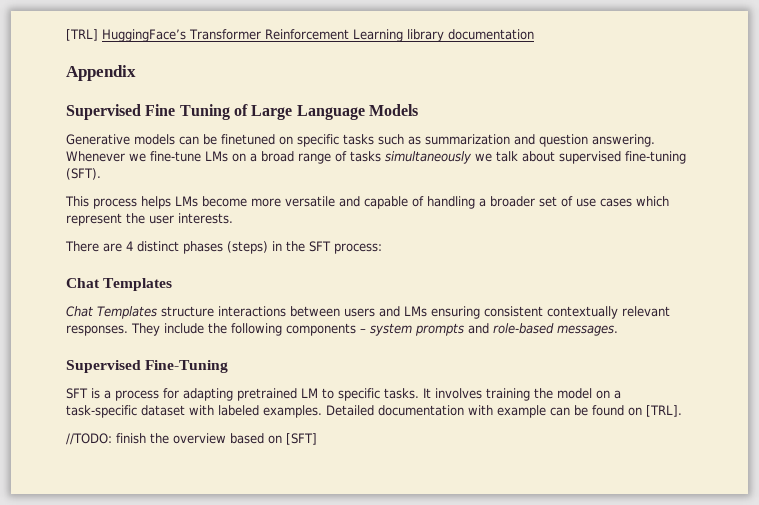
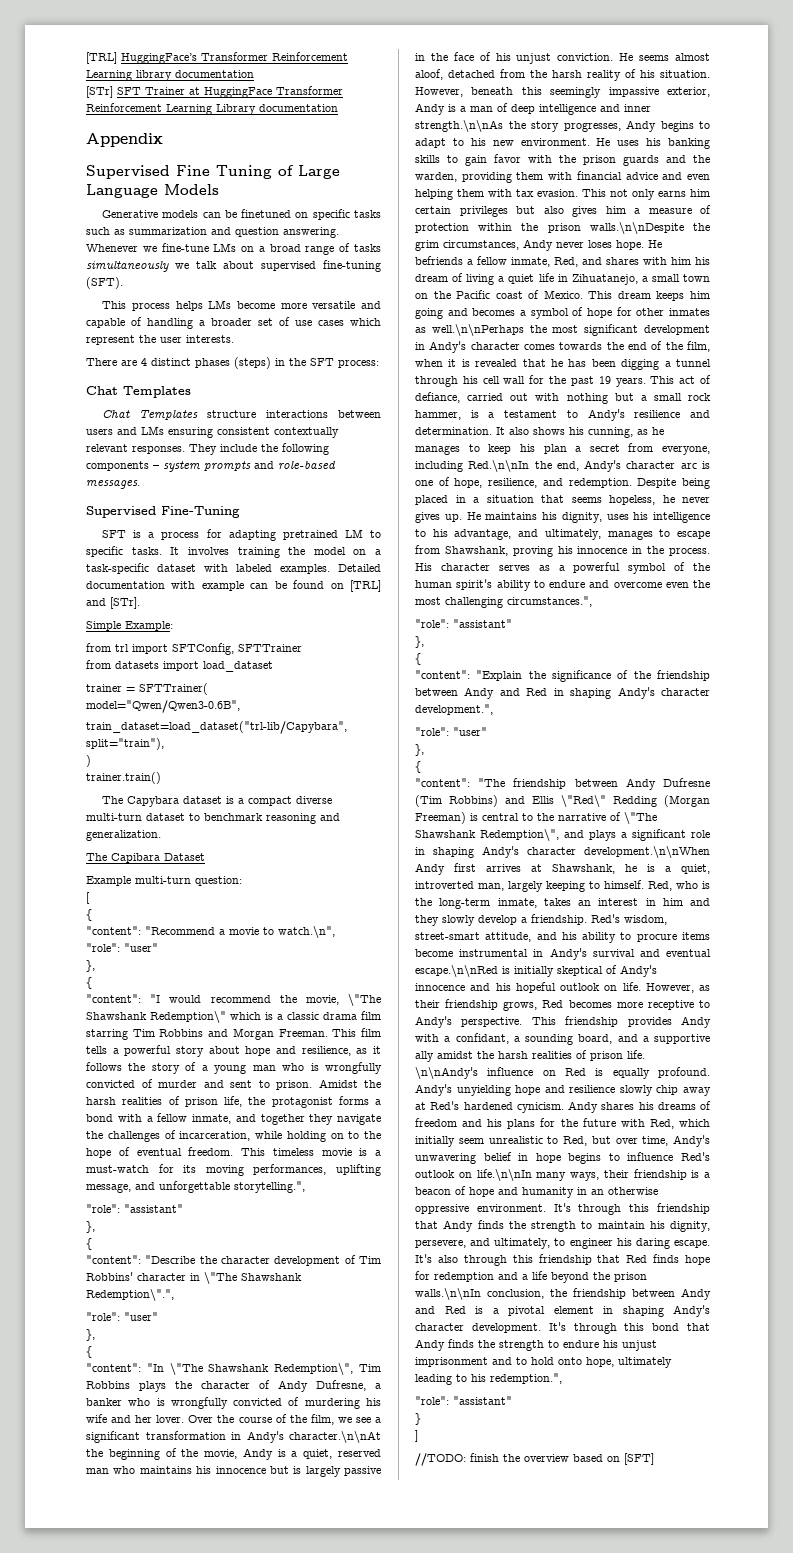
(534, 34) none -> [86,86,343,98] [86,103,338,115] // [STr] SFT Trainer at HuggingFace Transformer Reinforcement Learning Library documentation
[646,405,682,417] [TRL]. -> [350,580,381,592] [86,597,140,609] [86,621,173,631] [86,643,302,655] [86,660,273,672] [86,683,208,695] [86,700,240,713] [86,721,347,734] [86,738,164,750] [86,755,91,767] [86,772,161,784] [102,796,333,807] [86,813,340,824] [86,830,161,841] [86,853,205,863] [86,876,242,886] [86,892,90,904] [86,909,92,921] [86,926,335,938] [86,943,158,952] [86,960,95,972] [86,977,92,989] [86,994,381,1006] [86,1011,381,1023] [86,1028,382,1040] [86,1045,381,1057] [86,1062,383,1074] [86,1079,381,1090] [86,1096,381,1108] [86,1113,381,1125] [86,1130,381,1142] [86,1147,381,1158] [86,1164,381,1176] [86,1181,305,1193] [86,1204,183,1213] [86,1221,95,1233] [86,1238,92,1250] [86,1255,381,1266] [86,1272,302,1284] [86,1289,174,1301] [86,1312,158,1321] [86,1329,95,1341] [86,1346,92,1358] [86,1363,381,1375] [86,1380,381,1392] [86,1397,381,1409] [86,1414,381,1425] [86,1431,381,1443] [86,1448,381,1460] [86,1466,381,1477] [415,52,710,64] [415,69,710,81] [415,87,710,98] [415,103,651,115] [415,120,710,132] [415,138,710,149] [415,154,710,166] [415,171,710,183] [415,189,710,200] [415,205,711,217] [415,222,710,234] [415,239,662,251] [415,256,710,267] [415,273,710,285] [415,290,710,301] [415,307,710,319] [415,324,710,336] [415,341,710,353] [415,359,711,370] [415,375,711,387] [415,392,711,404] [415,409,710,421] [415,427,664,438] [415,443,710,455] [415,460,710,472] [415,477,710,489] [415,495,710,505] [415,512,710,523] [415,529,710,540] [415,545,710,557] [415,562,710,574] [415,579,710,591] [415,596,592,608] [415,619,512,628] [415,636,424,648] [415,653,421,665] [415,670,710,682] [415,687,710,699] [415,704,493,715] [415,727,487,736] [415,744,424,756] [415,761,421,773] [415,778,710,790] [415,795,710,807] [415,812,657,824] [415,829,710,841] [415,846,710,858] [415,863,710,875] [415,880,710,892] [415,898,710,909] [415,914,667,926] [415,932,710,943] [415,948,711,960] [415,965,657,977] [415,982,710,993] [415,999,710,1011] [415,1016,711,1028] [415,1033,710,1045] [415,1050,645,1062] [415,1067,710,1079] [415,1084,711,1096] [415,1101,711,1113] [415,1118,710,1129] [415,1135,710,1147] [415,1152,710,1164] [415,1169,710,1181] [415,1186,658,1198] [415,1203,710,1215] [415,1220,710,1232] [415,1238,710,1249] [415,1254,710,1266] [415,1271,647,1283] [415,1288,711,1300] [415,1305,710,1317] [415,1322,710,1334] [415,1339,657,1351] [415,1357,672,1368] [415,1373,562,1385] [415,1396,512,1405] [415,1413,421,1425] [415,1430,418,1442] [TRL] and [STr]. // Simple Example: // from trl import SFTConfig, SFTTrainer // from datasets import load_dataset // trainer = SFTTrainer( // model="Qwen/Qwen3-0.6B", // train_dataset=load_dataset("trl-lib/Capybara", split="train"), // ) // trainer.train() // The Capybara dataset is a compact diverse multi-turn dataset to benchmark reasoning and generalization. // The Capibara Dataset // Example multi-turn question: // [ // { // "content": "Recommend a movie to watch.\n", // "role": "user" // }, // { // "content": "I would recommend the movie, \"The Shawshank Redemption\" which is a classic drama film starring Tim Robbins and Morgan Freeman. This film tells a powerful story about hope and resilience, as it follows the story of a young man who is wrongfully convicted of murder and sent to prison. Amidst the harsh realities of prison life, the protagonist forms a bond with a fellow inmate, and together they navigate the challenges of incarceration, while holding on to the hope of eventual freedom. This timeless movie is a must-watch for its moving performances, uplifting message, and unforgettable storytelling.", // "role": "assistant" // }, // { // "content": "Describe the character development of Tim Robbins' character in \"The Shawshank Redemption\".", // "role": "user" // }, // { // "content": "In \"The Shawshank Redemption\", Tim Robbins plays the character of Andy Dufresne, a banker who is wrongfully convicted of murdering his wife and her lover. Over the course of the film, we see a significant transformation in Andy's character.\n\nAt the beginning of the movie, Andy is a quiet, reserved man who maintains his innocence but is largely passive in the face of his unjust conviction. He seems almost aloof, detached from the harsh reality of his situation. However, beneath this seemingly impassive exterior, Andy is a man of deep intelligence and inner strength.\n\nAs the story progresses, Andy begins to adapt to his new environment. He uses his banking skills to gain favor with the prison guards and the warden, providing them with financial advice and even helping them with tax evasion. This not only earns him certain privileges but also gives him a measure of protection within the prison walls.\n\nDespite the grim circumstances, Andy never loses hope. He befriends a fellow inmate, Red, and shares with him his dream of living a quiet life in Zihuatanejo, a small town on the Pacific coast of Mexico. This dream keeps him going and becomes a symbol of hope for other inmates as well.\n\nPerhaps the most significant development in Andy's character comes towards the end of the film, when it is revealed that he has been digging a tunnel through his cell wall for the past 19 years. This act of defiance, carried out with nothing but a small rock hammer, is a testament to Andy's resilience and determination. It also shows his cunning, as he manages to keep his plan a secret from everyone, including Red.\n\nIn the end, Andy's character arc is one of hope, resilience, and redemption. Despite being placed in a situation that seems hopeless, he never gives up. He maintains his dignity, uses his intelligence to his advantage, and ultimately, manages to escape from Shawshank, proving his innocence in the process. His character serves as a powerful symbol of the human spirit's ability to endure and overcome even the most challenging circumstances.", // "role": "assistant" // }, // { // "content": "Explain the significance of the friendship between Andy and Red in shaping Andy's character development.", // "role": "user" // }, // { // "content": "The friendship between Andy Dufresne (Tim Robbins) and Ellis \"Red\" Redding (Morgan Freeman) is central to the narrative of \"The Shawshank Redemption\", and plays a significant role in shaping Andy's character development.\n\nWhen Andy first arrives at Shawshank, he is a quiet, introverted man, largely keeping to himself. Red, who is the long-term inmate, takes an interest in him and they slowly develop a friendship. Red's wisdom, street-smart attitude, and his ability to procure items become instrumental in Andy's survival and eventual escape.\n\nRed is initially skeptical of Andy's innocence and his hopeful outlook on life. However, as their friendship grows, Red becomes more receptive to Andy's perspective. This friendship provides Andy with a confidant, a sounding board, and a supportive ally amidst the harsh realities of prison life. \n\nAndy's influence on Red is equally profound. Andy's unyielding hope and resilience slowly chip away at Red's hardened cynicism. Andy shares his dreams of freedom and his plans for the future with Red, which initially seem unrealistic to Red, but over time, Andy's unwavering belief in hope begins to influence Red's outlook on life.\n\nIn many ways, their friendship is a beacon of hope and humanity in an otherwise oppressive environment. It's through this friendship that Andy finds the strength to maintain his dignity, persevere, and ultimately, to engineer his daring escape. It's also through this friendship that Red finds hope for redemption and a life beyond the prison walls.\n\nIn conclusion, the friendship between Andy and Red is a pivotal element in shaping Andy's character development. It's through this bond that Andy finds the strength to endure his unjust imprisonment and to hold onto hope, ultimately leading to his redemption.", // "role": "assistant" // } // ]

